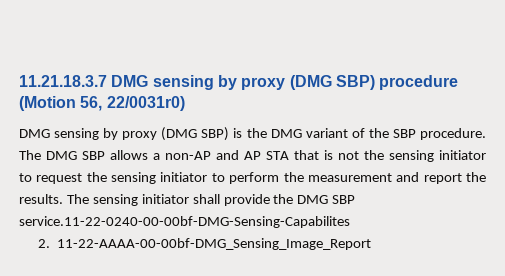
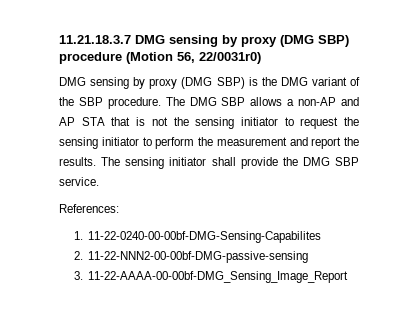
[19,216,350,228] [37,239,50,248] service.11-22-0240-00-00bf-DMG-Sensing-Capabilites // 2. -> [59,177,99,186] [59,204,119,213] [73,231,322,243] [73,251,309,263] [73,271,83,280] service. // References: // 1. 11-22-0240-00-00bf-DMG-Sensing-Capabilites // 2. 11-22-NNN2-00-00bf-DMG-passive-sensing // 3.

